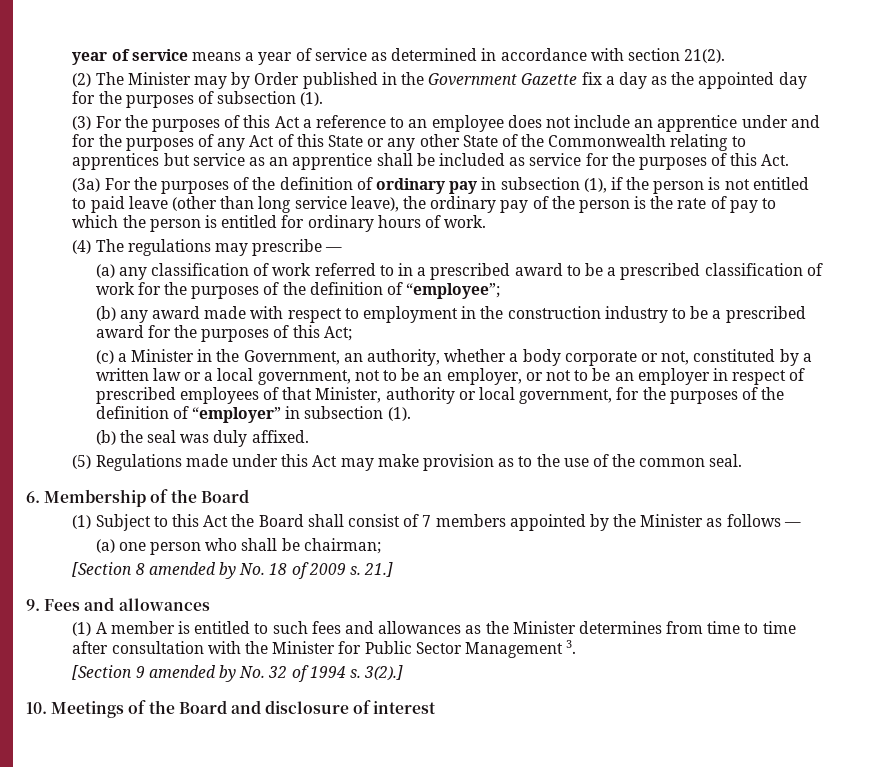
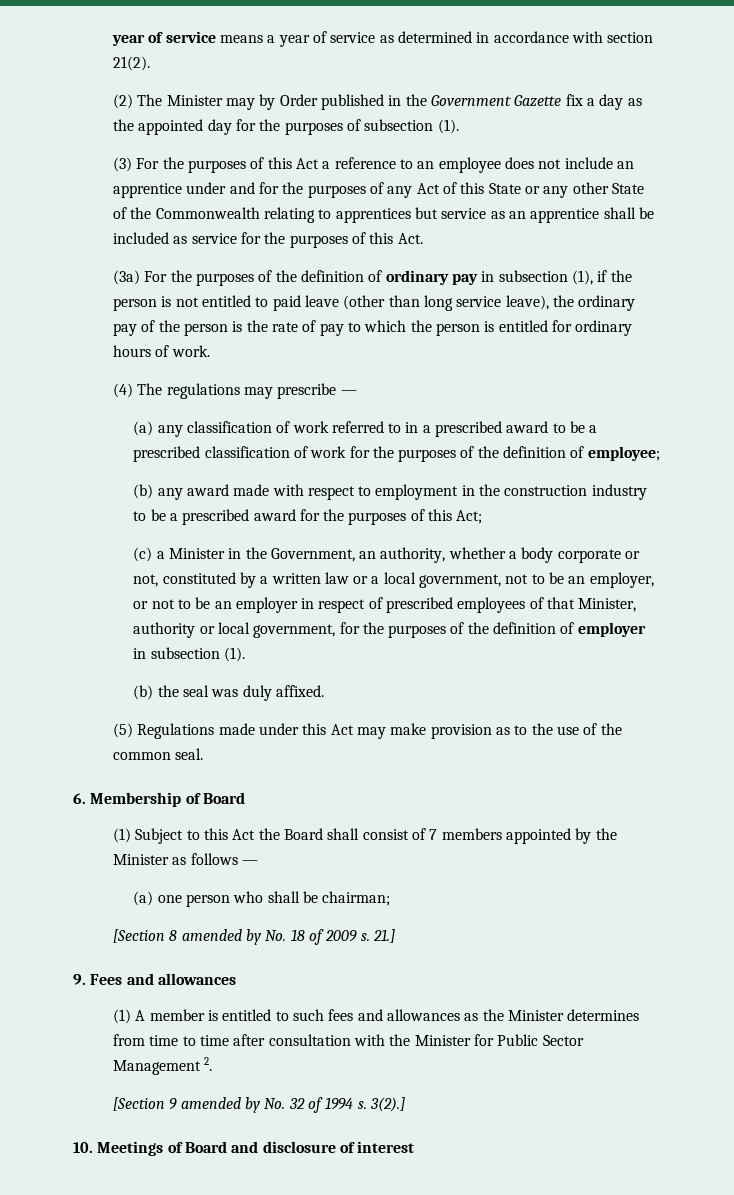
[406,283,501,299] “employee”; -> [587,446,660,461] employee;
[192,407,282,423] “employer” -> [577,622,646,637] employer
[170,489,197,503] the -> (201, 798) none
[566,640,577,654] 3. -> [204,1057,213,1071] 2.
[148,700,175,714] the -> (183, 1147) none

